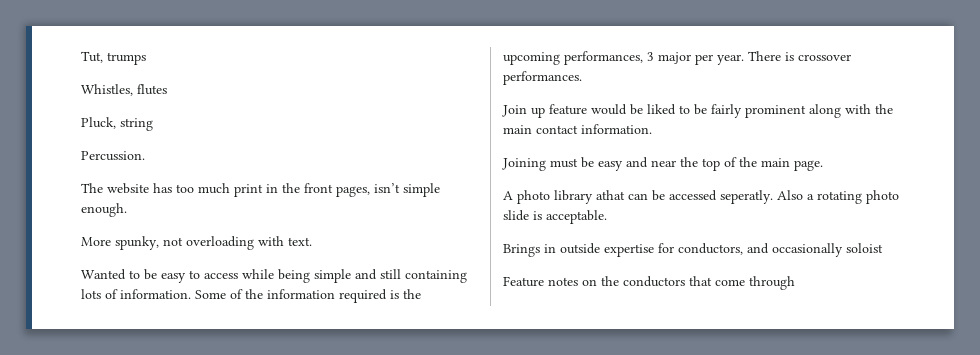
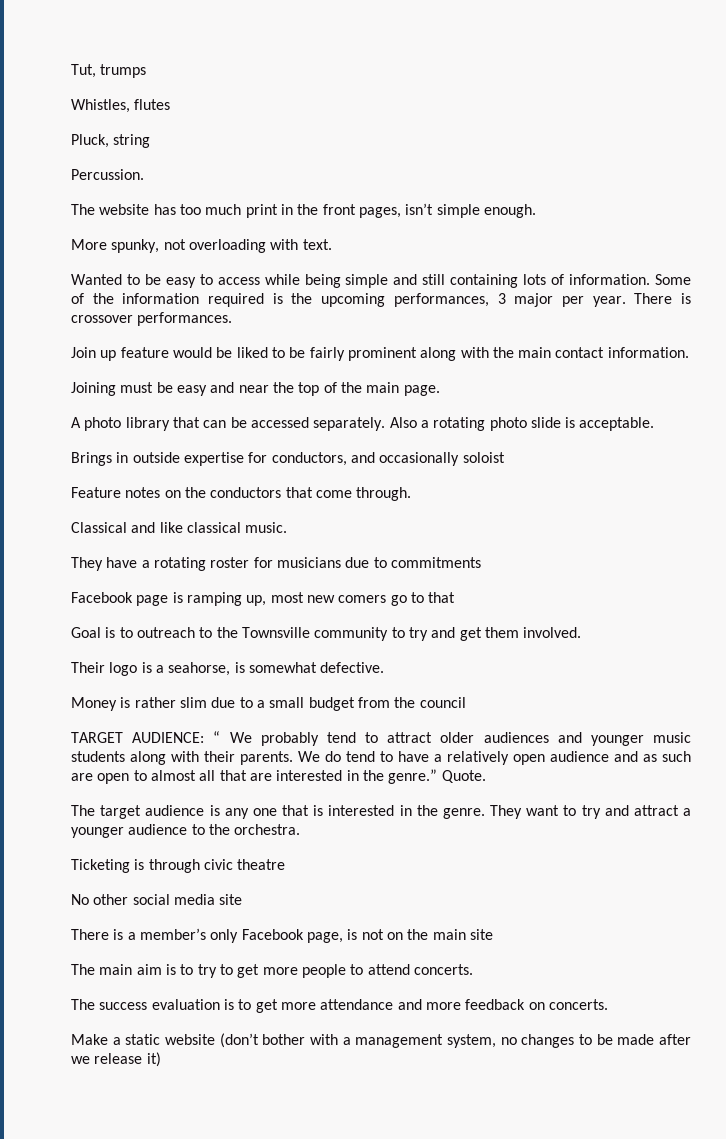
[596,190,625,200] athat -> [172,417,200,428] that
[720,190,773,204] seperatly. -> [313,417,386,431] separately.
[749,276,795,290] through -> [356,487,412,501] [71,522,288,533] [71,557,481,571] [71,592,456,606] [71,627,582,641] [71,662,385,676] [71,697,466,711] [71,731,691,746] [71,751,691,765] [71,769,486,784] [71,805,691,819] [71,824,301,838] [71,859,286,873] [71,894,243,905] [71,928,493,943] [71,964,473,978] [71,999,608,1013] [71,1033,691,1048] [71,1052,161,1067] through. // Classical and like classical music. // They have a rotating roster for musicians due to commitments // Facebook page is ramping up, most new comers go to that // Goal is to outreach to the Townsville community to try and get them involved. // Their logo is a seahorse, is somewhat defective. // Money is rather slim due to a small budget from the council // TARGET AUDIENCE: “ We probably tend to attract older audiences and younger music students along with their parents. We do tend to have a relatively open audience and as such are open to almost all that are interested in the genre.” Quote. // The target audience is any one that is interested in the genre. They want to try and attract a younger audience to the orchestra. // Ticketing is through civic theatre // No other social media site // There is a member’s only Facebook page, is not on the main site // The main aim is to try to get more people to attend concerts. // The success evaluation is to get more attendance and more feedback on concerts. // Make a static website (don’t bother with a management system, no changes to be made after we release it)

